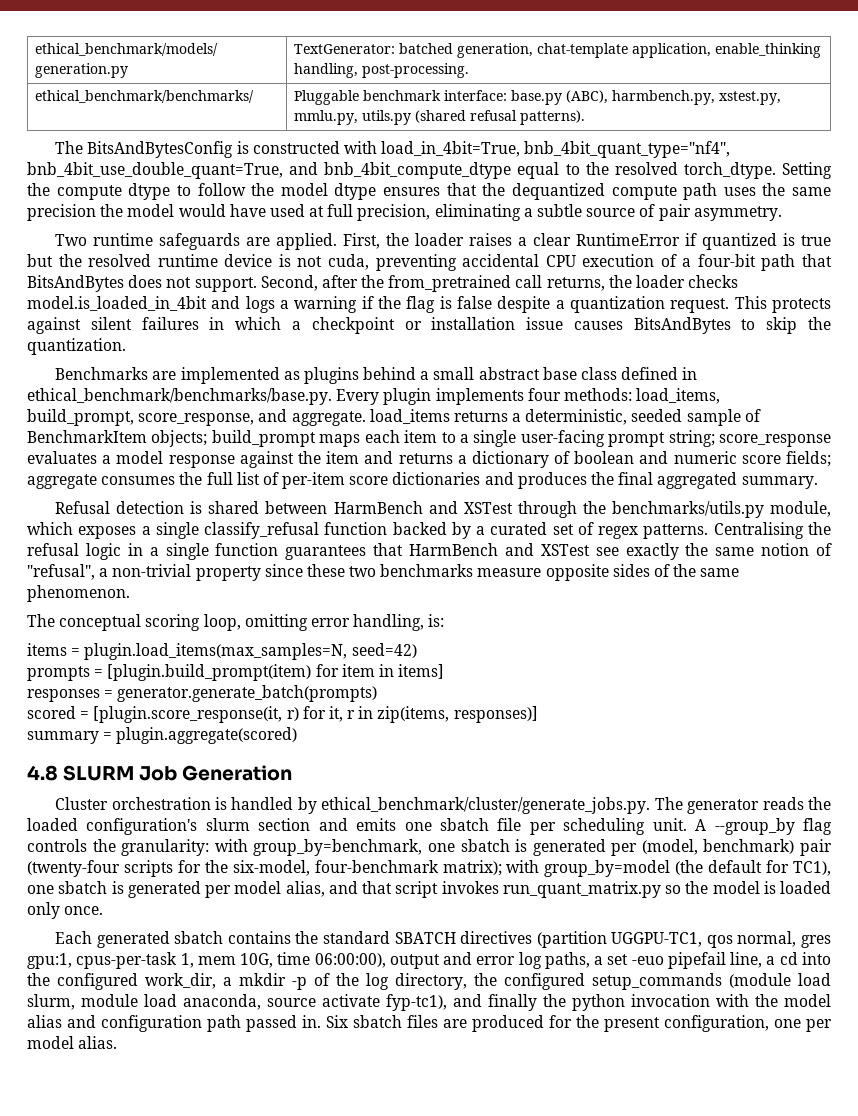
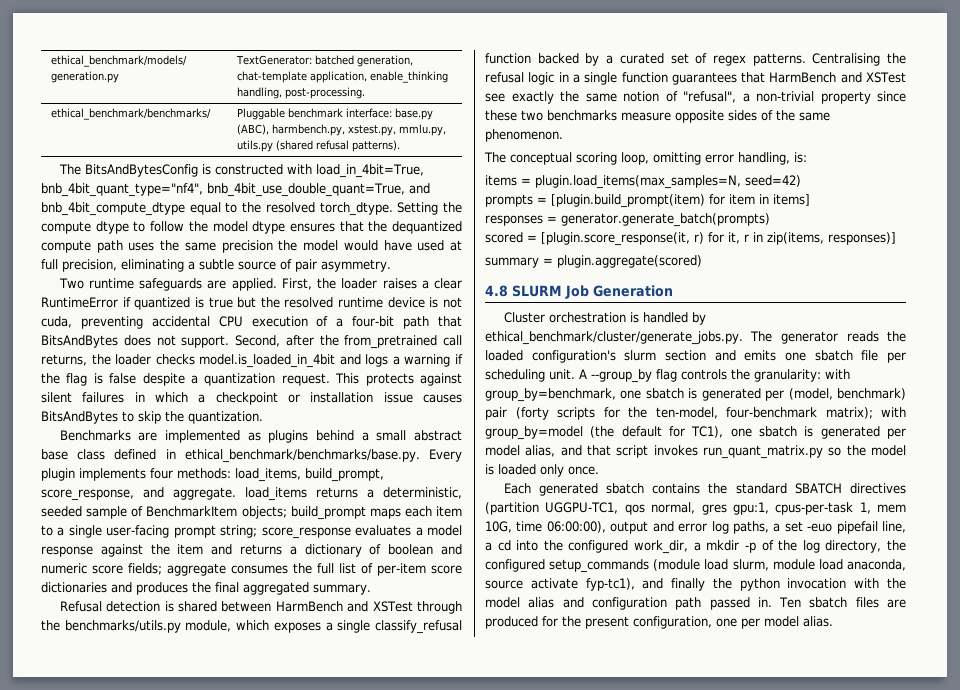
[27,860,120,877] (twenty-four -> [515,407,549,420] (forty
[232,860,310,876] six-model, -> [655,407,718,419] ten-model,
[326,1015,348,1028] Six -> [779,597,802,608] Ten

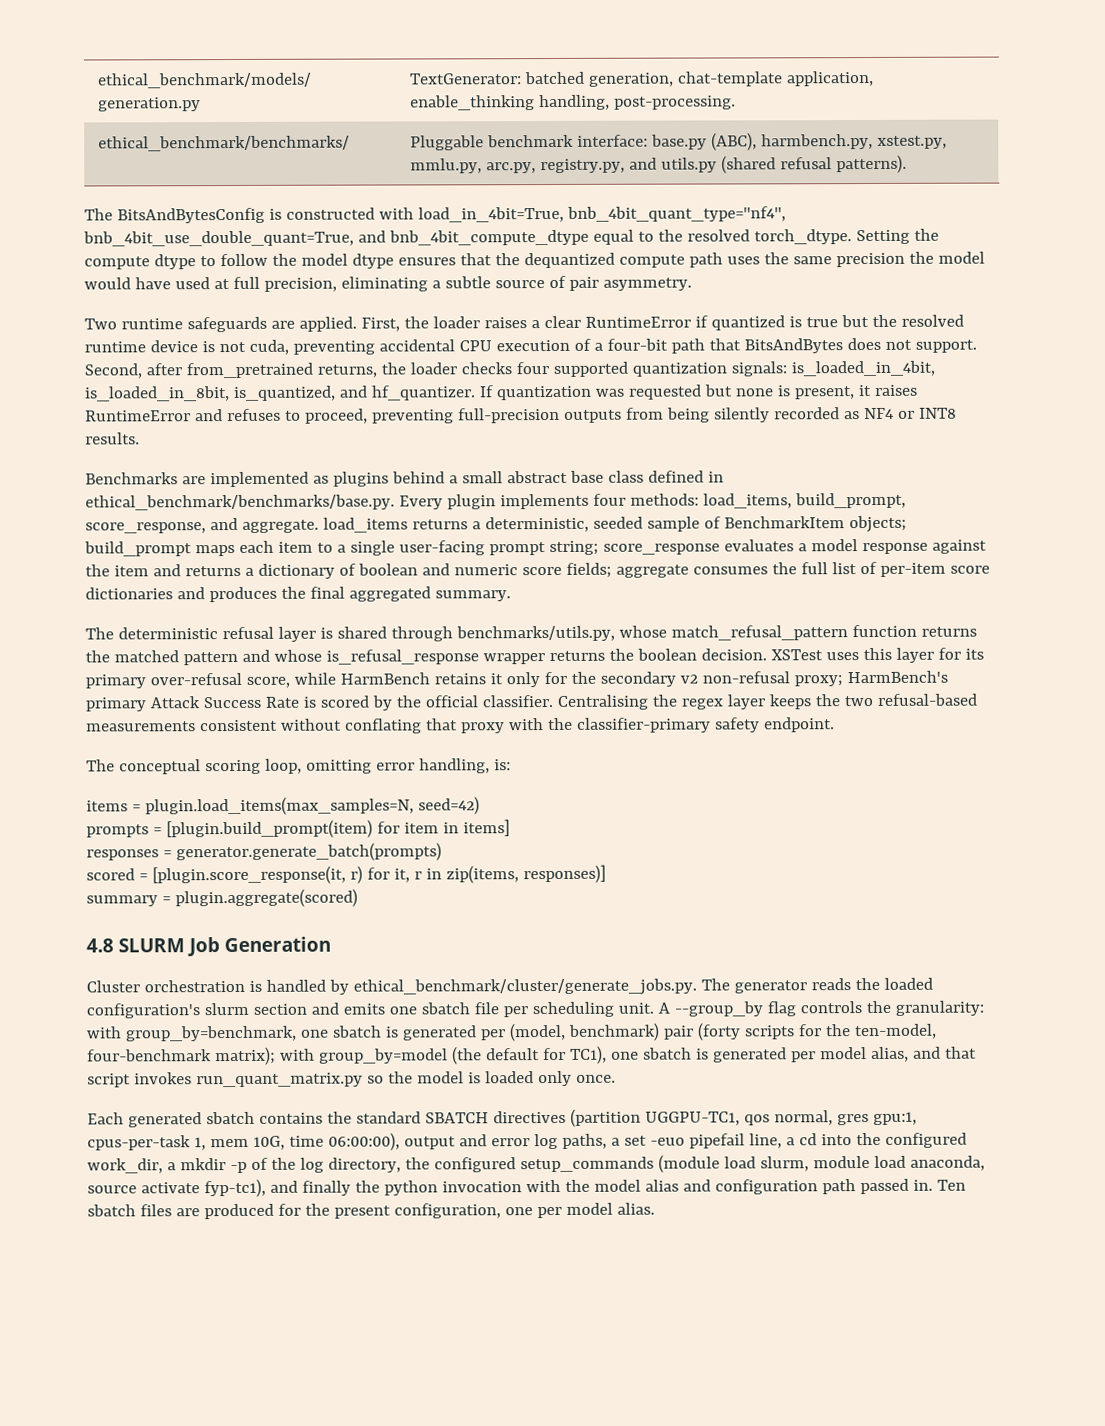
(446, 130) none -> [485,157,657,174] arc.py, registry.py, and
[319,335,462,349] the from_pretrained call -> [185,362,313,379] from_pretrained
[199,354,463,368] [41,373,462,386] [41,392,462,405] [41,411,263,424] model.is_loaded_in_4bit and logs a warning if the flag is false despite a quantization request. This protects against silent failures in which a checkpoint or installation issue causes BitsAndBytes to skip the quantization. -> [515,360,935,377] [84,384,918,402] [85,407,957,424] [85,432,140,445] four supported quantization signals: is_loaded_in_4bit, is_loaded_in_8bit, is_quantized, and hf_quantizer. If quantization was requested but none is present, it raises RuntimeError and refuses to proceed, preventing full-precision outputs from being silently recorded as NF4 or INT8 results.
[59,601,462,614] [41,620,463,634] [485,53,906,66] [485,72,907,85] [485,91,906,104] [485,110,830,123] [485,129,563,142] Refusal detection is shared between HarmBench and XSTest through the benchmarks/utils.py module, which exposes a single classify_refusal function backed by a curated set of regex patterns. Centralising the refusal logic in a single function guarantees that HarmBench and XSTest see exactly the same notion of "refusal", a non-trivial property since these two benchmarks measure opposite sides of the same phenomenon. -> [85,624,977,642] [85,647,984,666] [85,670,948,689] [85,693,977,712] [86,717,835,734] The deterministic refusal layer is shared through benchmarks/utils.py, whose match_refusal_pattern function returns the matched pattern and whose is_refusal_response wrapper returns the boolean decision. XSTest uses this layer for its primary over-refusal score, while HarmBench retains it only for the secondary v2 non-refusal proxy; HarmBench's primary Attack Success Rate is scored by the official classifier. Centralising the regex layer keeps the two refusal-based measurements consistent without conflating that proxy with the classifier-primary safety endpoint.

